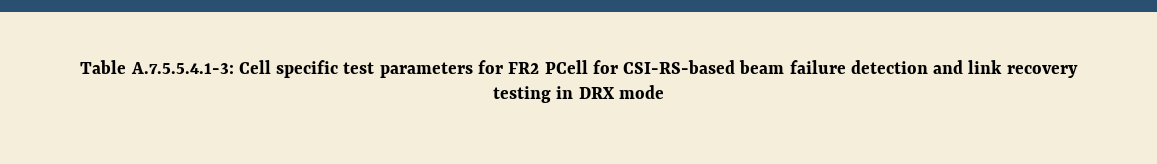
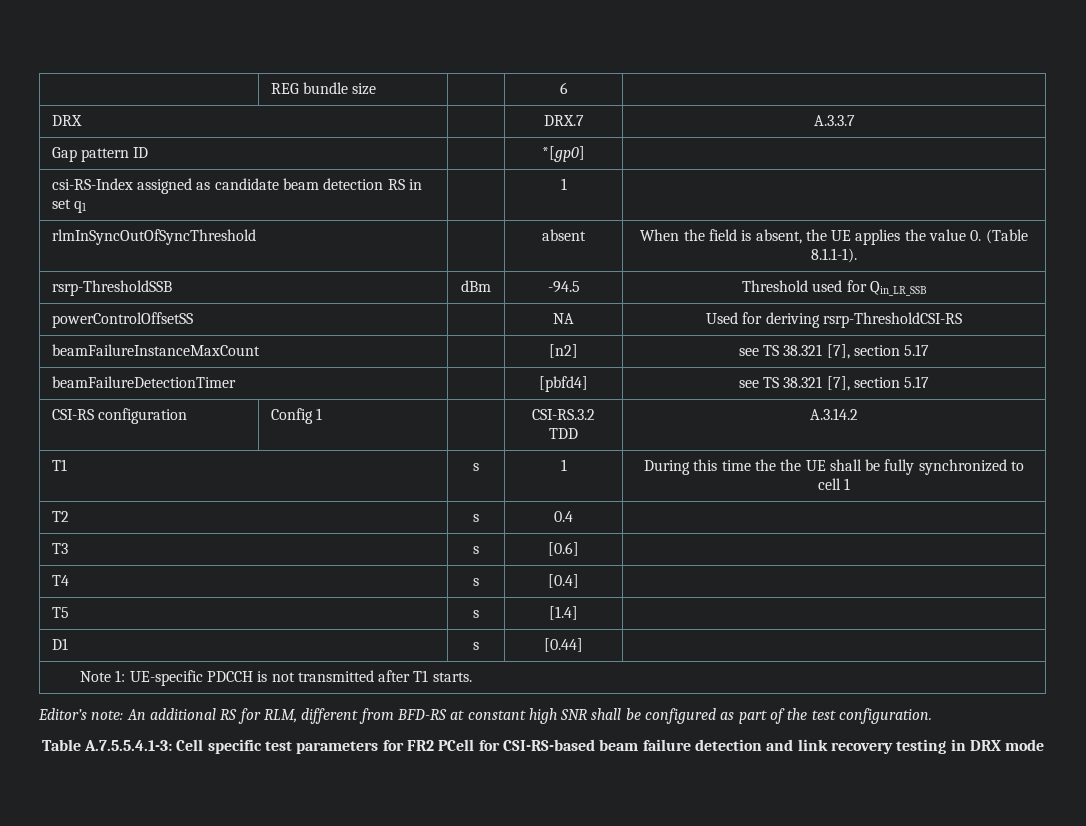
(80, 67) none -> [270,82,377,95] [559,82,568,94] [51,115,82,126] [543,115,584,126] [813,115,855,126] [51,147,149,162] [542,146,585,162] [51,178,422,194] [51,199,87,213] [560,178,567,190] [51,229,256,245] [542,229,586,241] [640,229,1028,245] [811,248,857,263] [51,280,172,296] [461,280,491,292] [547,281,580,293] [742,280,927,296] [51,312,193,328] [553,313,574,324] [706,312,962,328] [51,344,260,356] [549,344,578,358] [738,344,930,359] [51,376,236,388] [539,376,588,392] [738,376,930,391] [51,408,187,424] [270,408,322,424] [532,409,595,420] [549,428,578,439] [810,408,858,420] [51,459,67,471] [473,463,479,471] [560,459,567,471] [643,459,1025,475] [817,478,851,490] [51,511,69,522] [473,514,479,522] [554,511,573,522] [51,543,68,554] [473,546,479,554] [548,542,579,556] [51,575,69,586] [473,578,479,586] [548,574,579,588] [51,607,69,618] [473,610,479,618] [549,606,578,620] [51,638,68,650] [473,642,479,650] [544,638,583,652] [79,670,472,686] [38,708,933,724] | REG bundle size | | 6 | // DRX | | DRX.7 | A.3.3.7 // Gap pattern ID | | *[gp0] | // csi-RS-Index assigned as candidate beam detection RS in set q1 | | 1 | // rlmInSyncOutOfSyncThreshold | | absent | When the field is absent, the UE applies the value 0. (Table 8.1.1-1). // rsrp-ThresholdSSB | dBm | -94.5 | Threshold used for Qin_LR_SSB // powerControlOffsetSS | | NA | Used for deriving rsrp-ThresholdCSI-RS // beamFailureInstanceMaxCount | | [n2] | see TS 38.321 [7], section 5.17 // beamFailureDetectionTimer | | [pbfd4] | see TS 38.321 [7], section 5.17 // CSI-RS configuration | Config 1 | | CSI-RS.3.2 TDD | A.3.14.2 // T1 | s | 1 | During this time the the UE shall be fully synchronized to cell 1 // T2 | s | 0.4 | // T3 | s | [0.6] | // T4 | s | [0.4] | // T5 | s | [1.4] | // D1 | s | [0.44] | // Note 1: UE-specific PDCCH is not transmitted after T1 starts. // Editor’s note: An additional RS for RLM, different from BFD-RS at constant high SNR shall be configured as part of the test configuration. //

